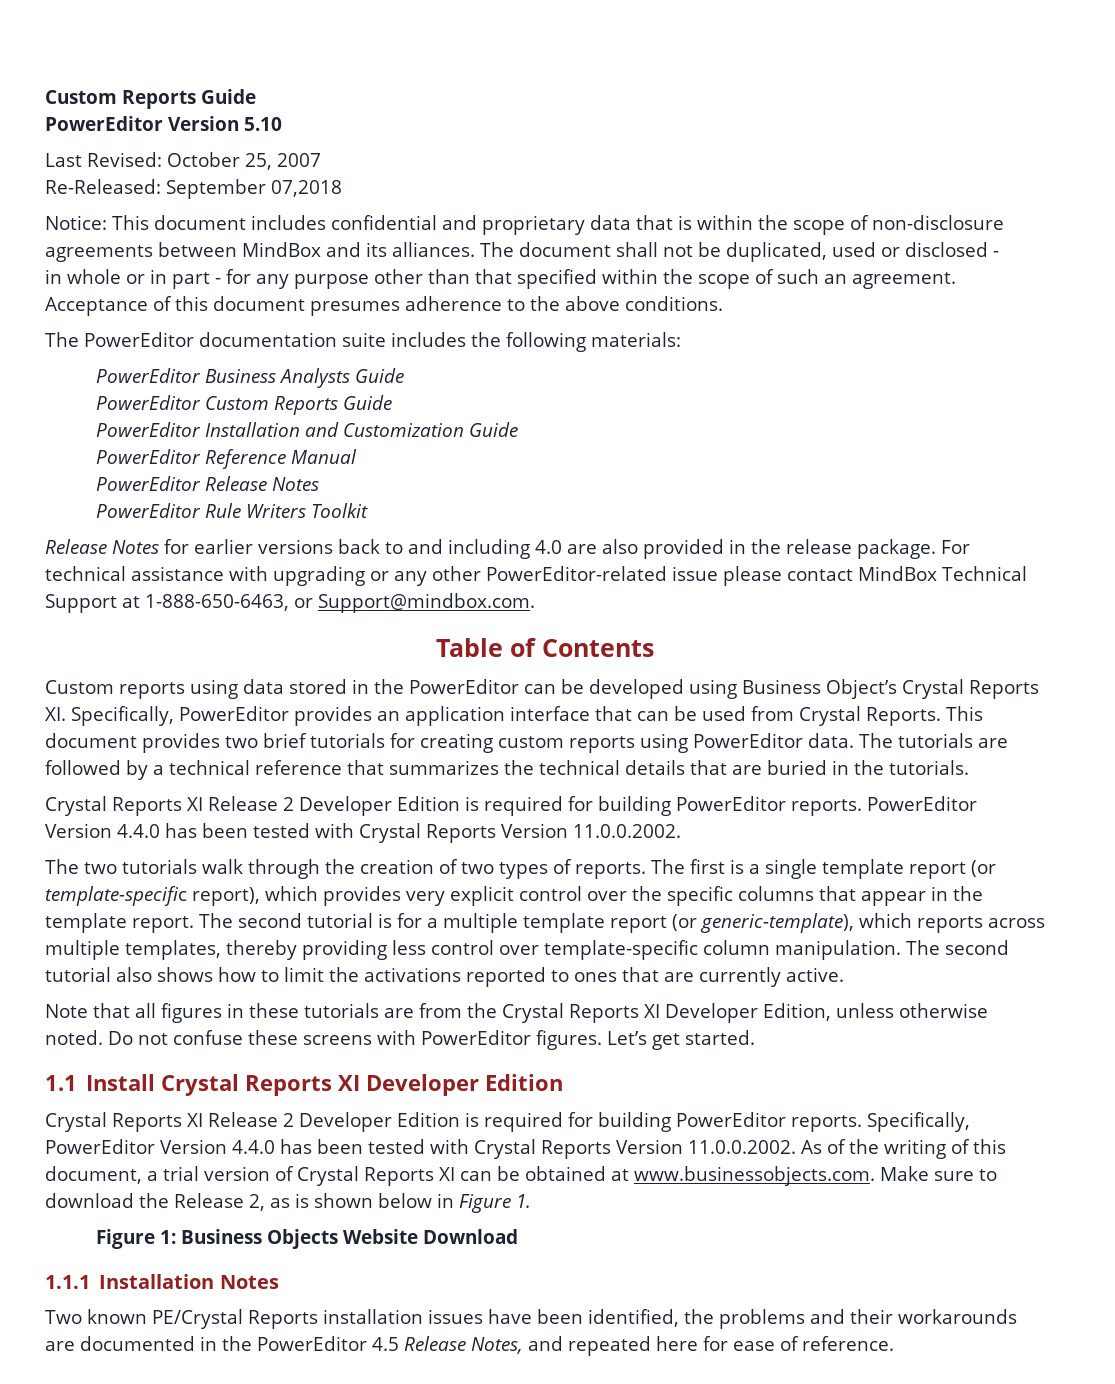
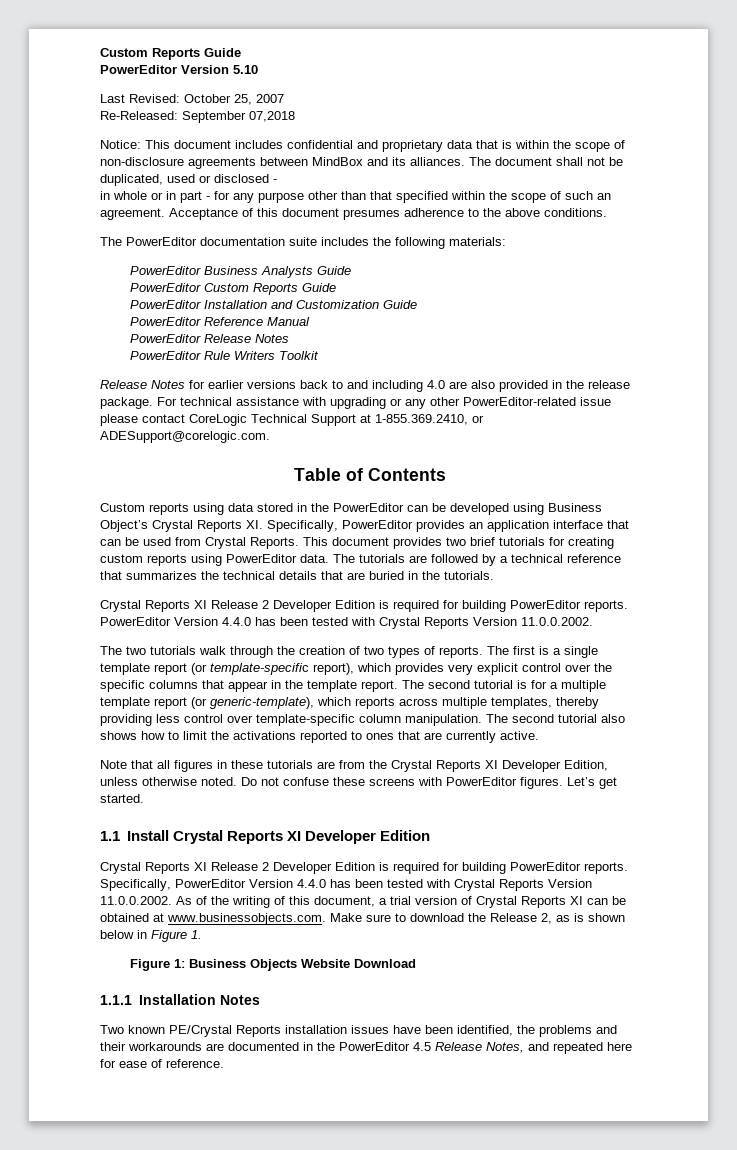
[858,566,937,581] MindBox -> [189,414,247,426] CoreLogic
[145,593,535,613] 1-888-650-6463, or Support@mindbox.com. -> [375,414,484,425] [100,431,270,443] 1-855.369.2410, or ADESupport@corelogic.com.

